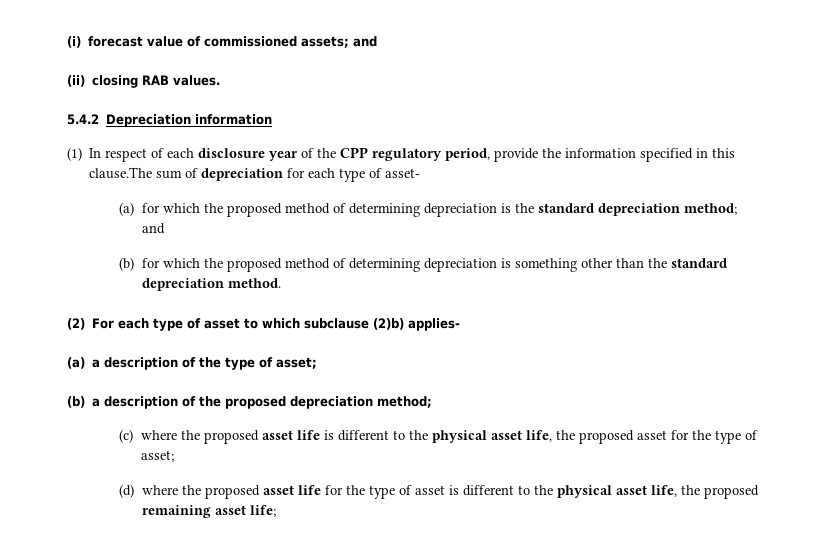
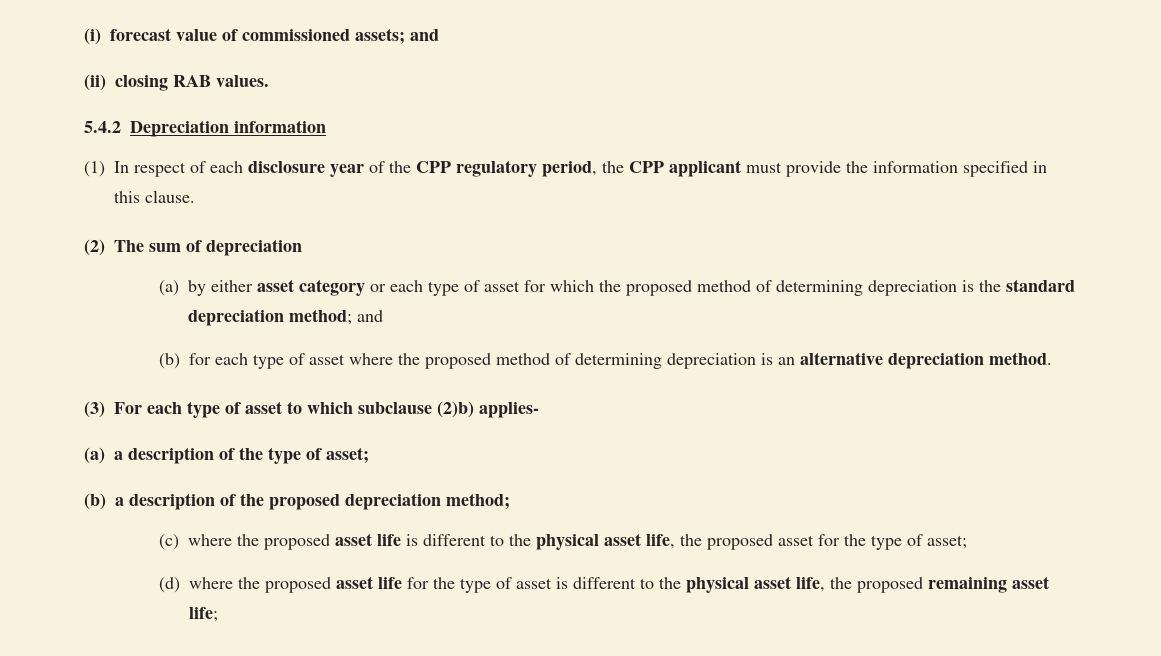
(491, 154) none -> [602,160,782,177] the CPP applicant must
[89,167,153,179] clause.The -> [145,190,195,203] [84,239,144,256] clause. // (2) The
[287,168,421,182] [119,202,135,216] for each type of asset- // (a) -> [158,279,520,296] // (a) by either asset category or each type of asset
[162,258,727,272] which the proposed method of determining depreciation is something other than the standard -> [214,352,883,369] each type of asset where the proposed method of determining depreciation is an alternative
[67,318,85,330] (2) -> [84,401,105,418] (3)

